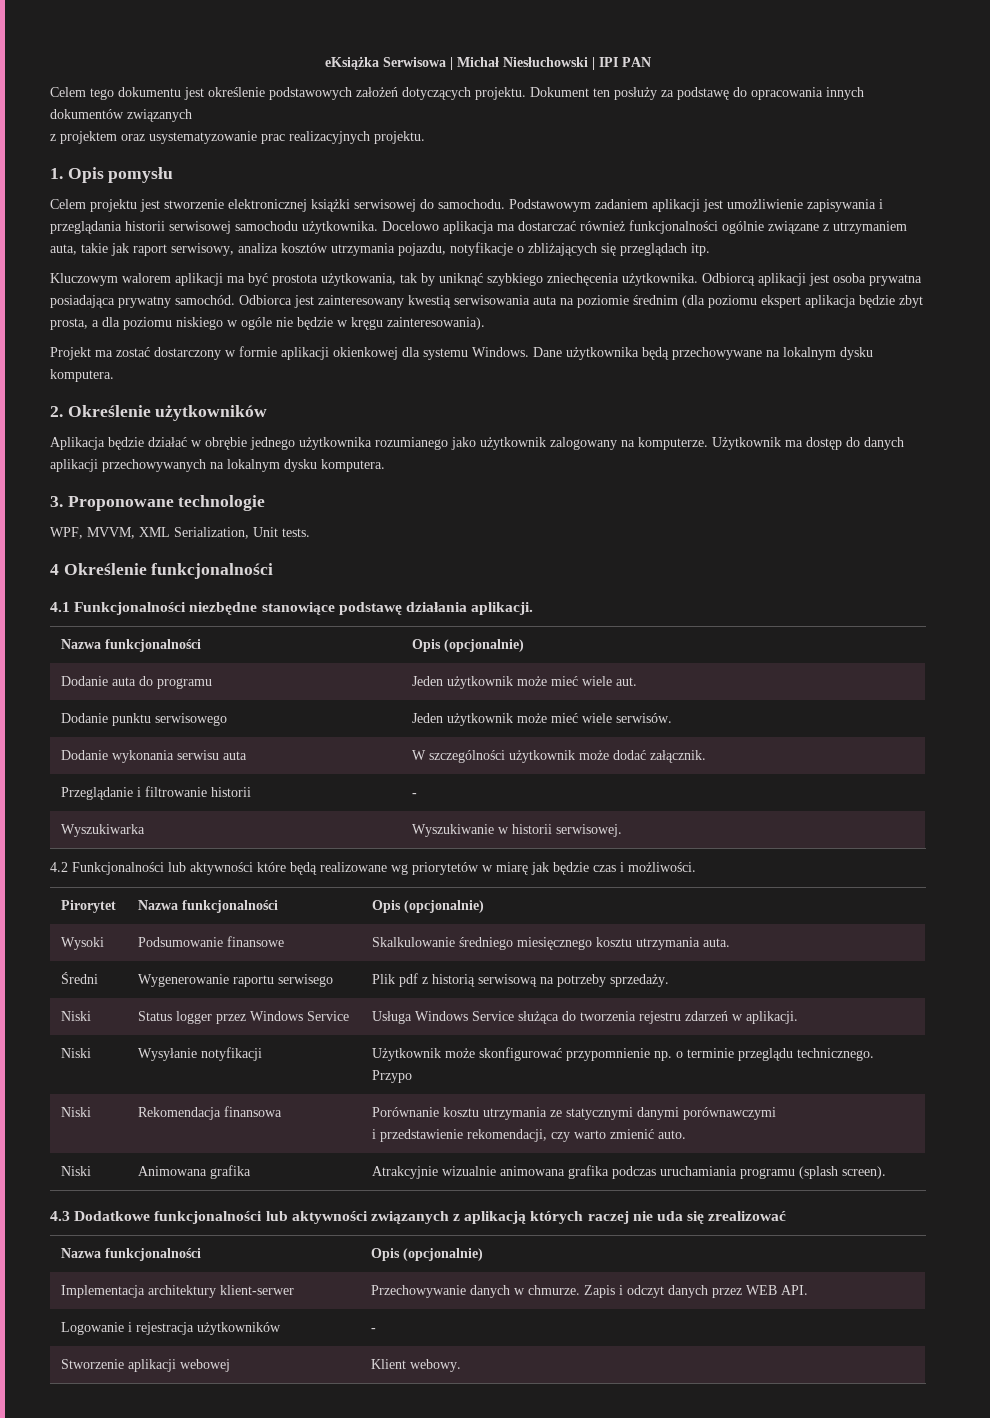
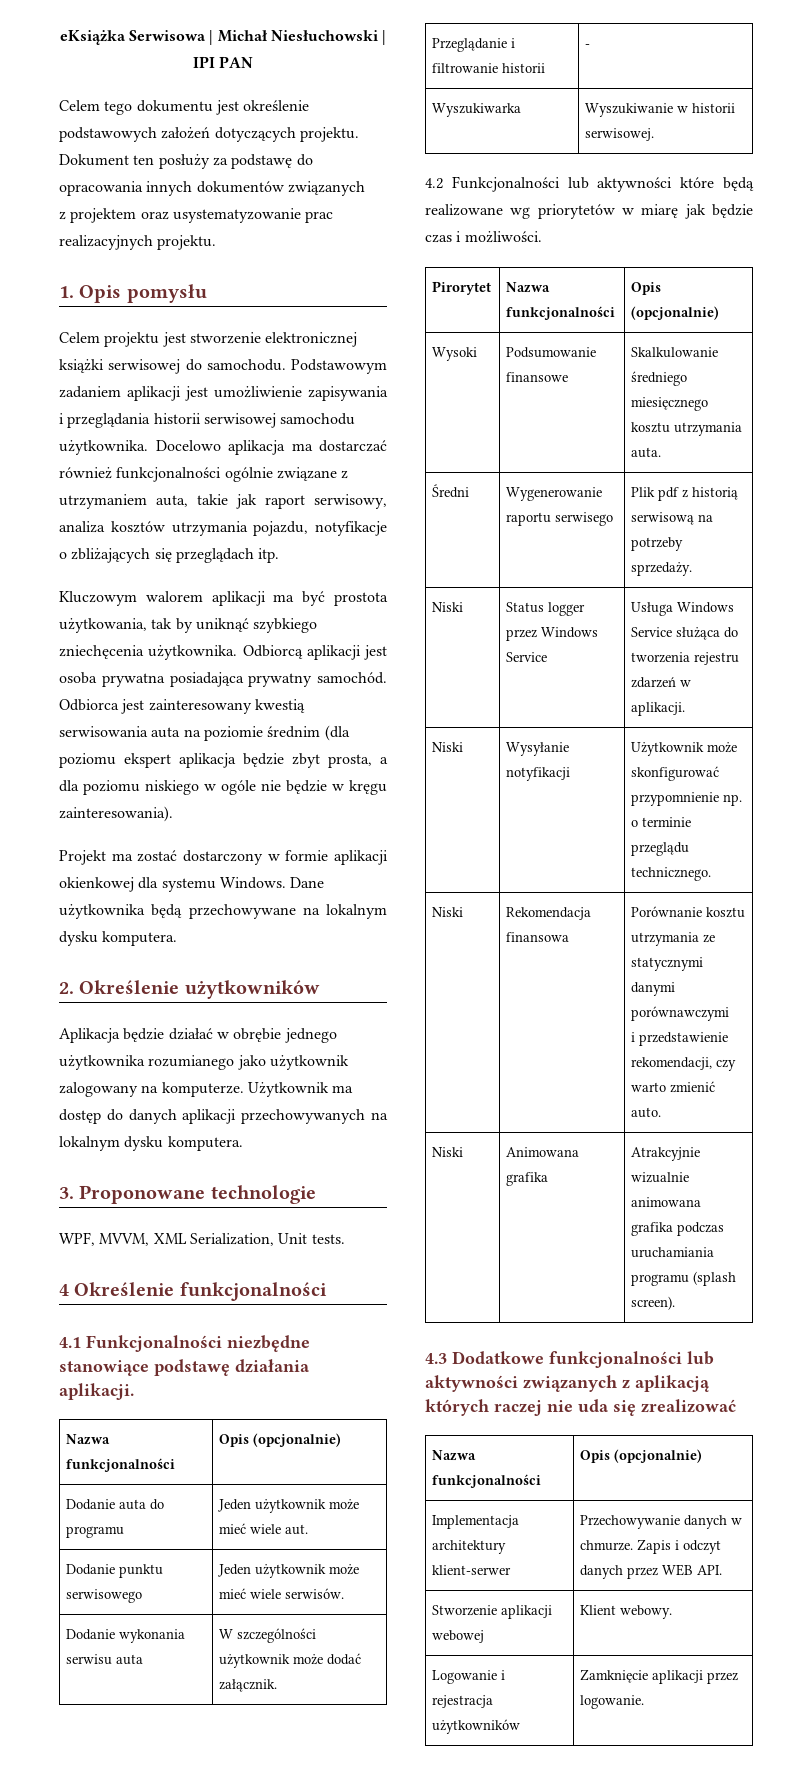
[371,1070,412,1083] Przypo -> (712, 874) none
[60,1322,281,1335] [370,1328,376,1332] // Logowanie i rejestracja użytkowników | - -> (723, 1570) none
(461, 1365) none -> [432,1670,506,1684] [432,1695,494,1708] [432,1719,521,1734] [580,1669,739,1684] [580,1695,645,1709] // Logowanie i rejestracja użytkowników | Zamknięcie aplikacji przez logowanie.

